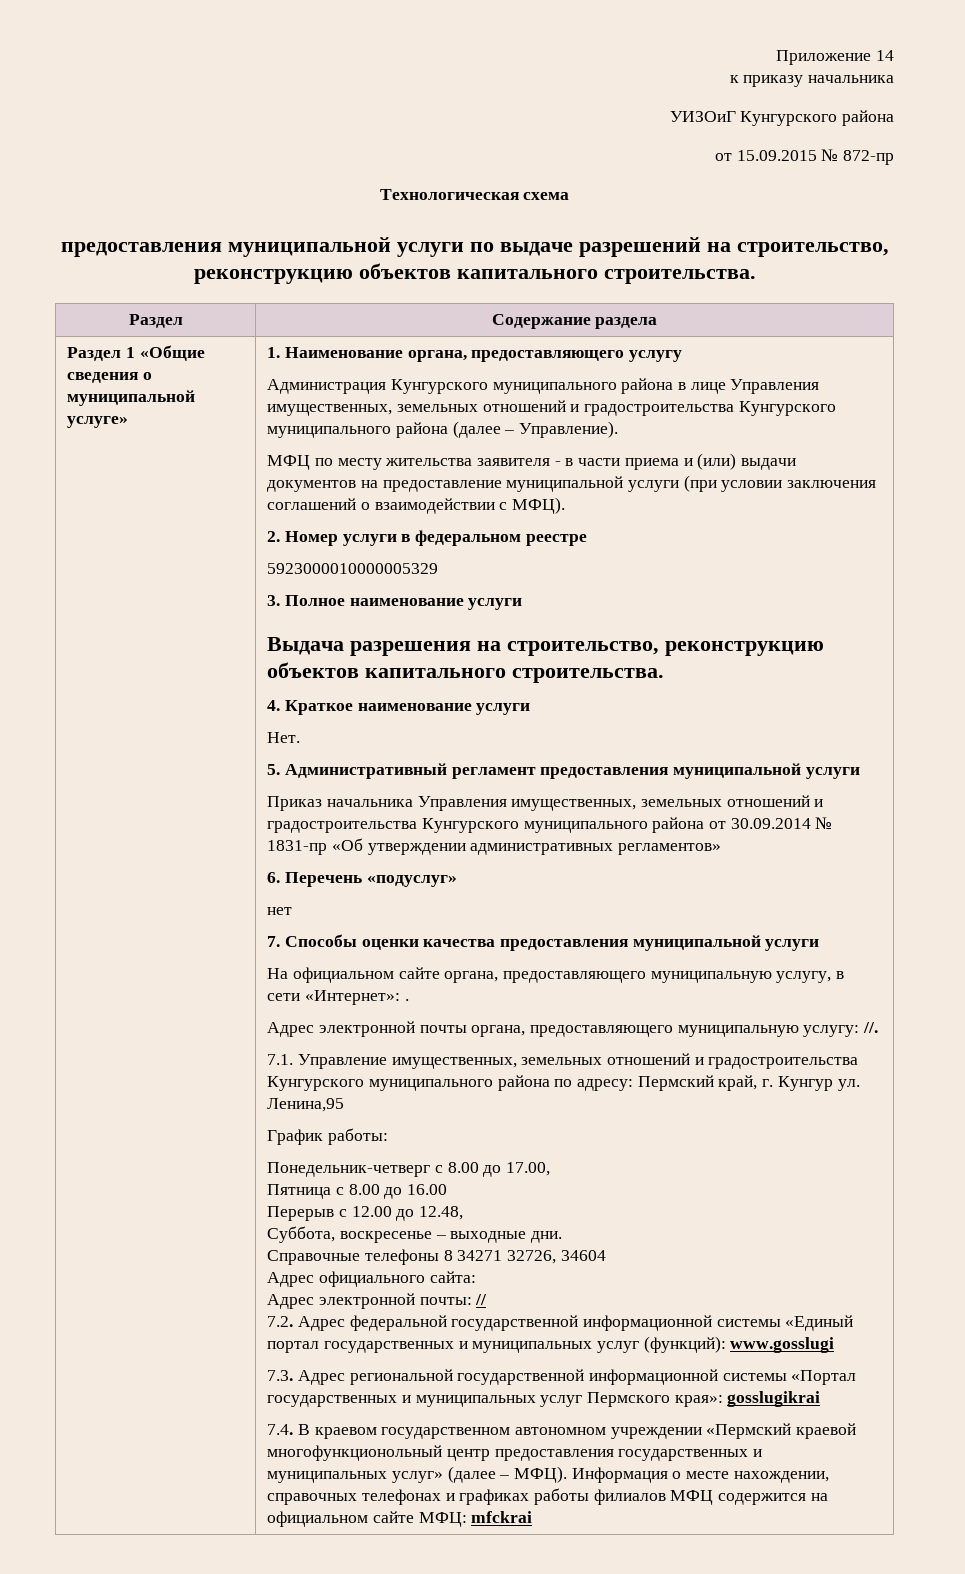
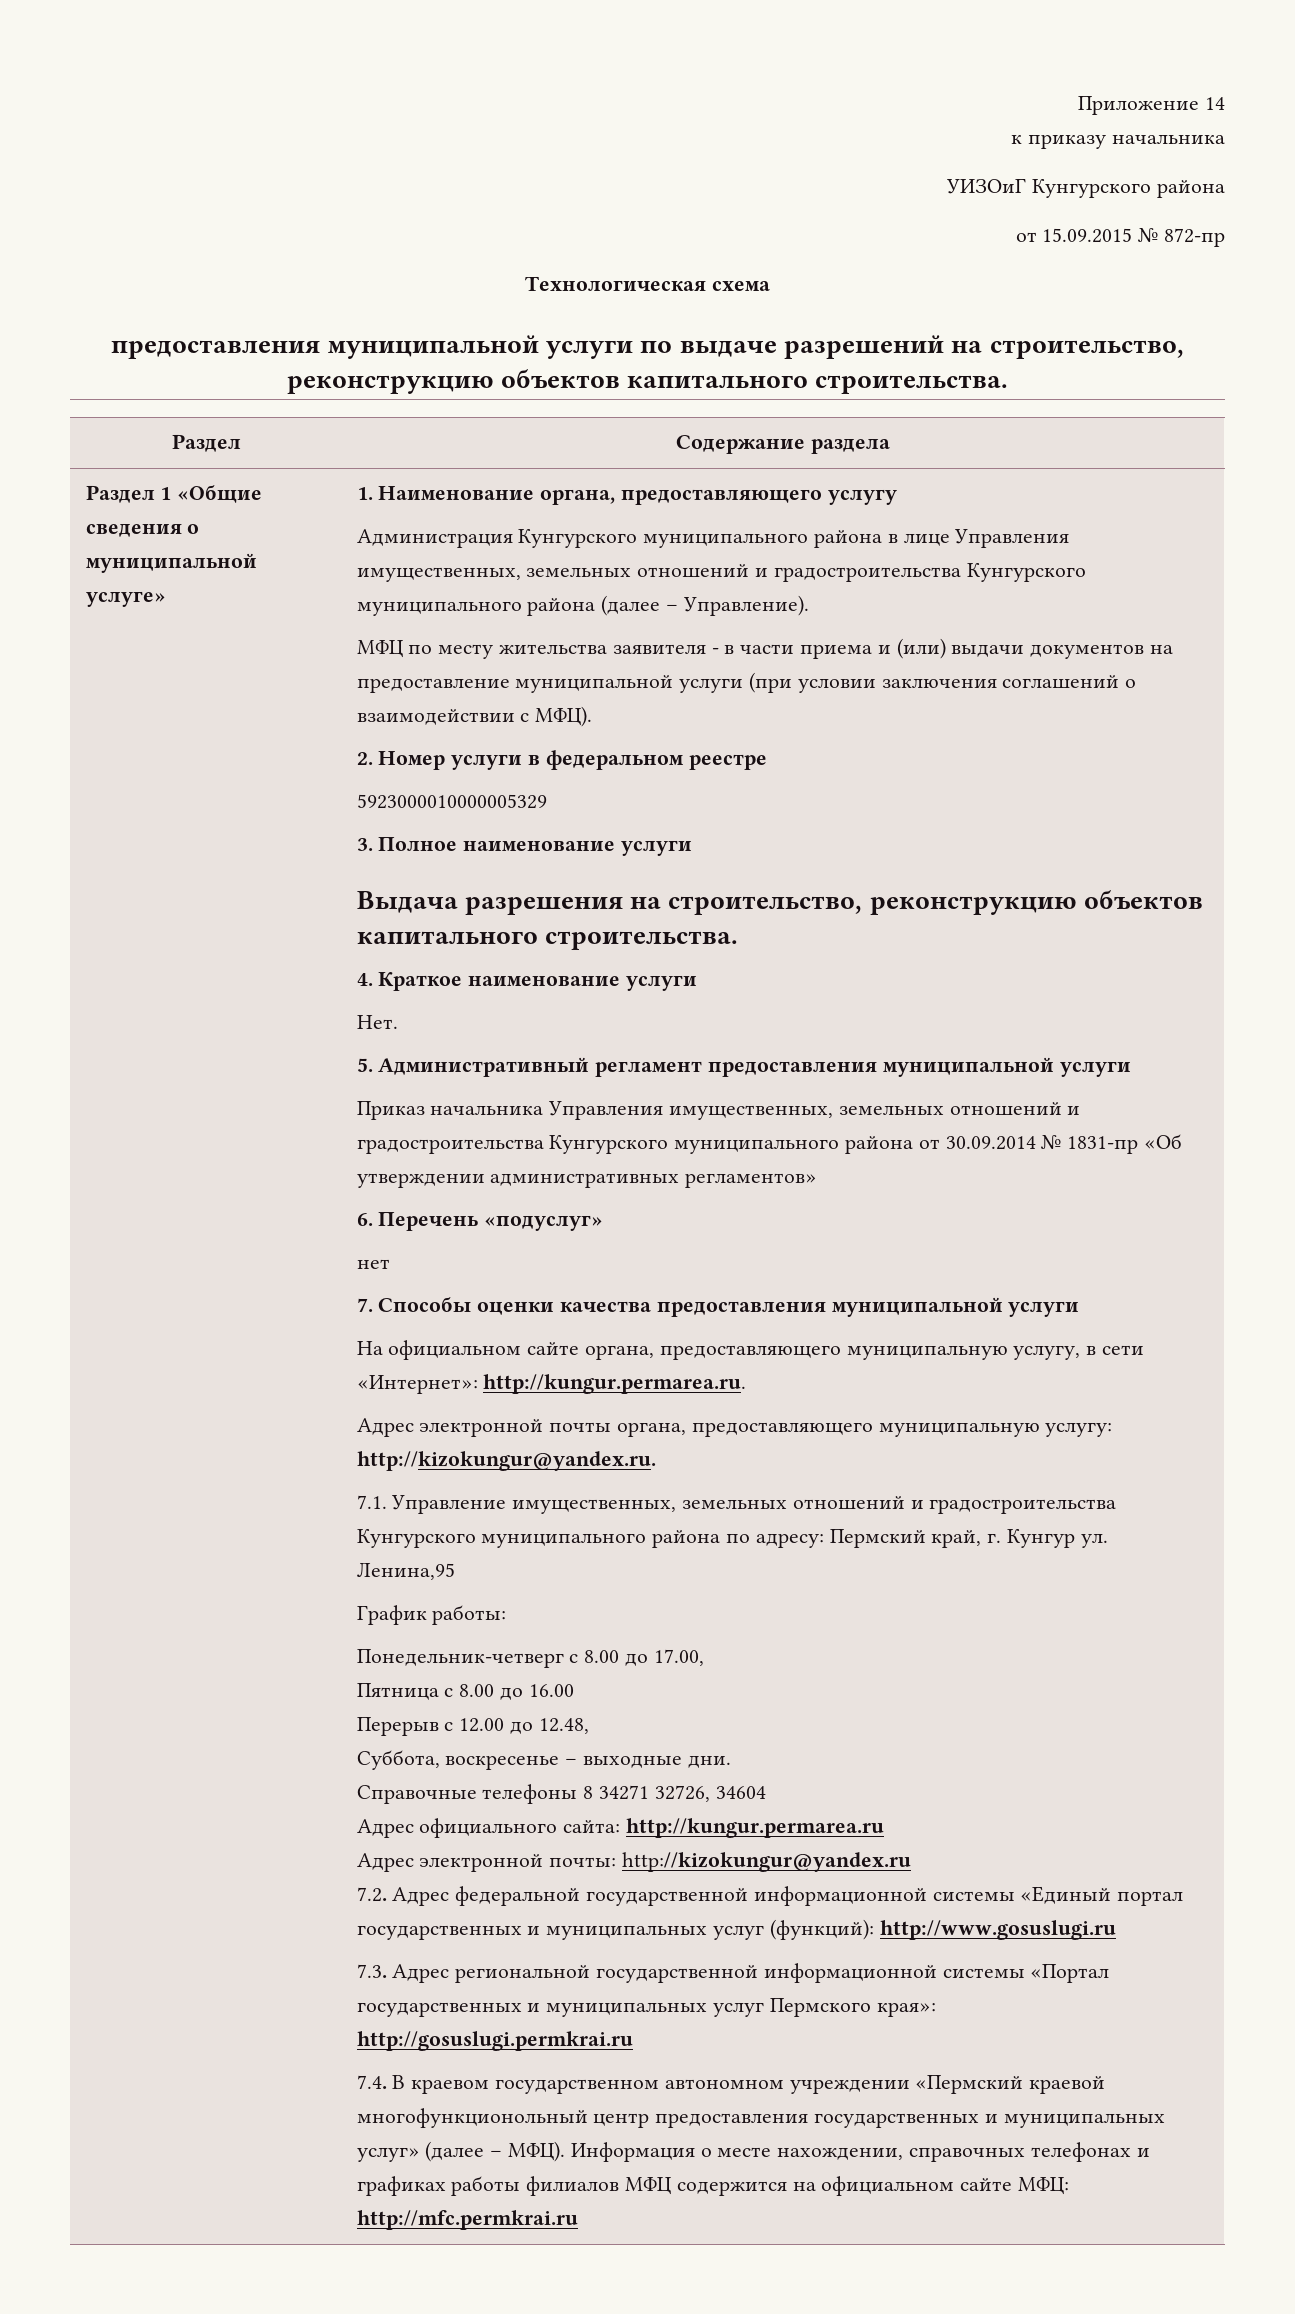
[404,999,409,1001] . -> [483,1374,747,1394] http://kungur.permarea.ru.
[863,1022,879,1033] //. -> [356,1451,656,1471] http://kizokungur@yandex.ru.
(476, 1277) none -> [625,1818,884,1838] http://kungur.permarea.ru
[475,1294,488,1305] // -> [621,1852,911,1872] http://kizokungur@yandex.ru
[730,1337,835,1353] www.gosslugi -> [879,1920,1116,1940] http://www.gosuslugi.ru
[727,1391,821,1407] gosslugikrai -> [356,2031,633,2051] http://gosuslugi.permkrai.ru
[471,1511,533,1523] mfckrai -> [356,2210,578,2230] http://mfc.permkrai.ru

